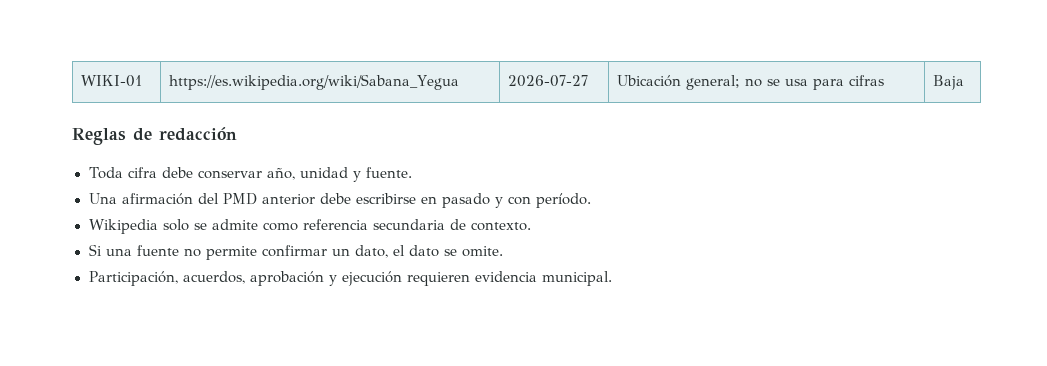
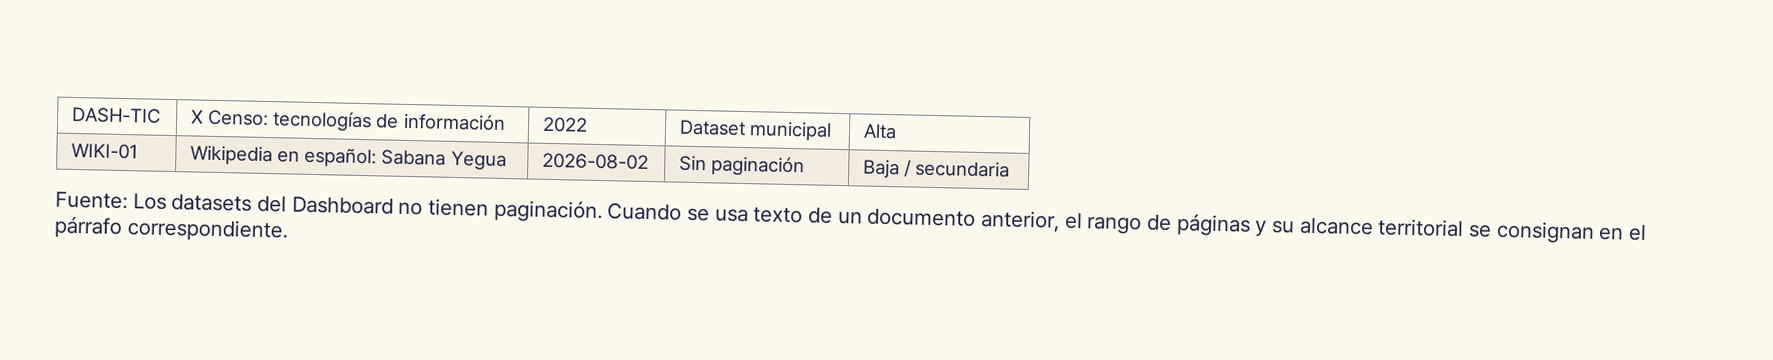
[81,75,143,87] [169,74,460,90] [508,75,589,87] [617,75,885,90] [933,75,965,90] [72,127,237,145] [88,167,413,182] [88,193,591,208] [88,219,531,234] [88,244,503,260] [88,271,612,286] WIKI-01 | https://es.wikipedia.org/wiki/Sabana_Yegua | 2026-07-27 | Ubicación general; no se usa para cifras | Baja // Reglas de redacción // Toda cifra debe conservar año, unidad y fuente. // Una afirmación del PMD anterior debe escribirse en pasado y con período. // Wikipedia solo se admite como referencia secundaria de contexto. // Si una fuente no permite confirmar un dato, el dato se omite. // Participación, acuerdos, aprobación y ejecución requieren evidencia municipal. -> [72,106,162,124] [191,109,506,132] [542,116,589,133] [679,119,833,141] [863,123,898,140] [71,142,139,160] [190,145,507,171] [542,152,650,171] [679,155,806,177] [863,159,1011,179] [55,191,1648,244] [54,215,289,243] DASH-TIC | X Censo: tecnologías de información | 2022 | Dataset municipal | Alta // WIKI-01 | Wikipedia en español: Sabana Yegua | 2026-08-02 | Sin paginación | Baja / secundaria // Fuente: Los datasets del Dashboard no tienen paginación. Cuando se usa texto de un documento anterior, el rango de páginas y su alcance territorial se consignan en el párrafo correspondiente.

